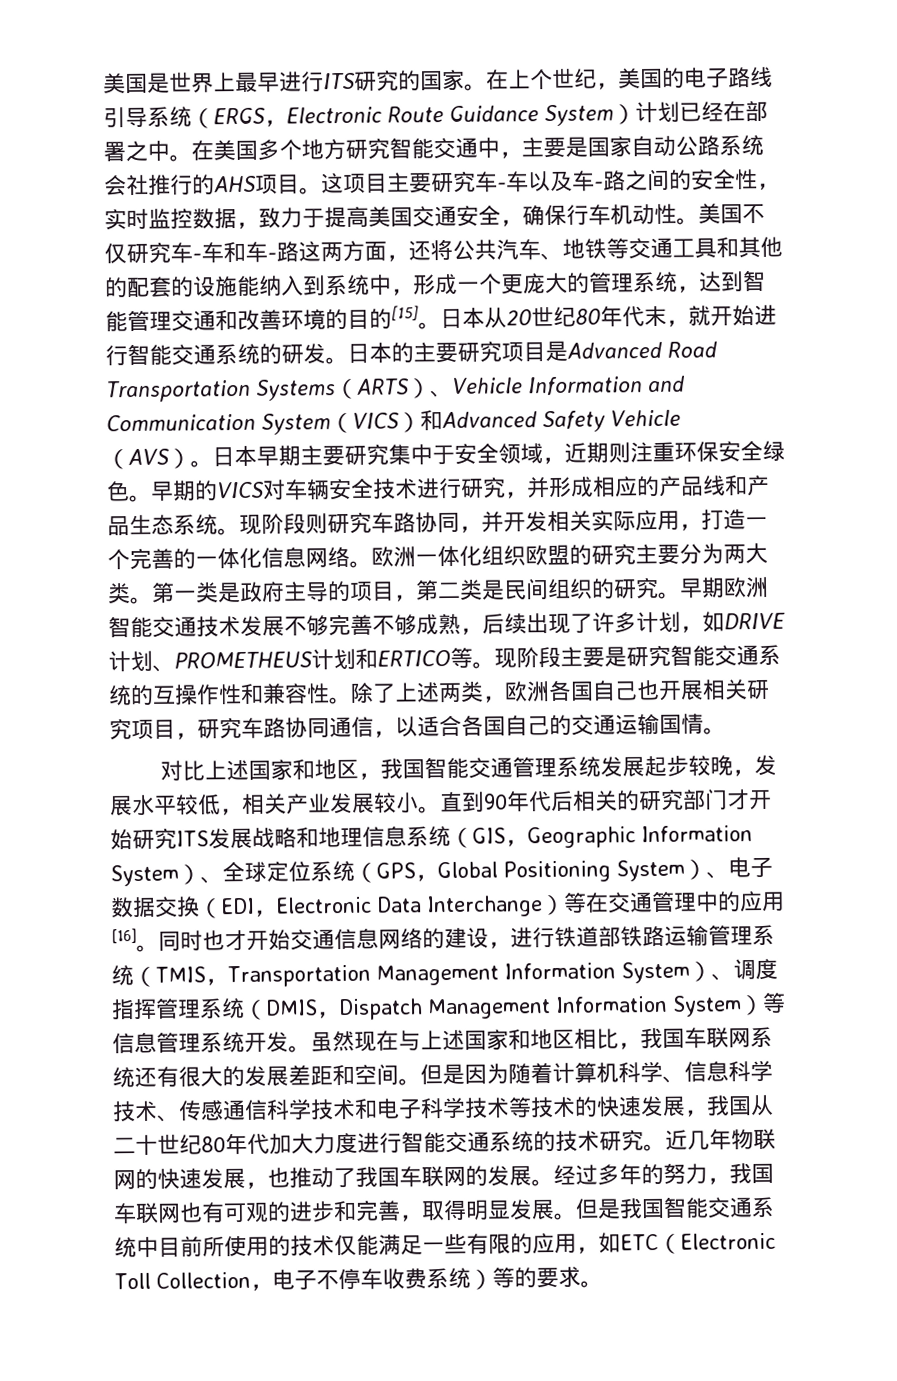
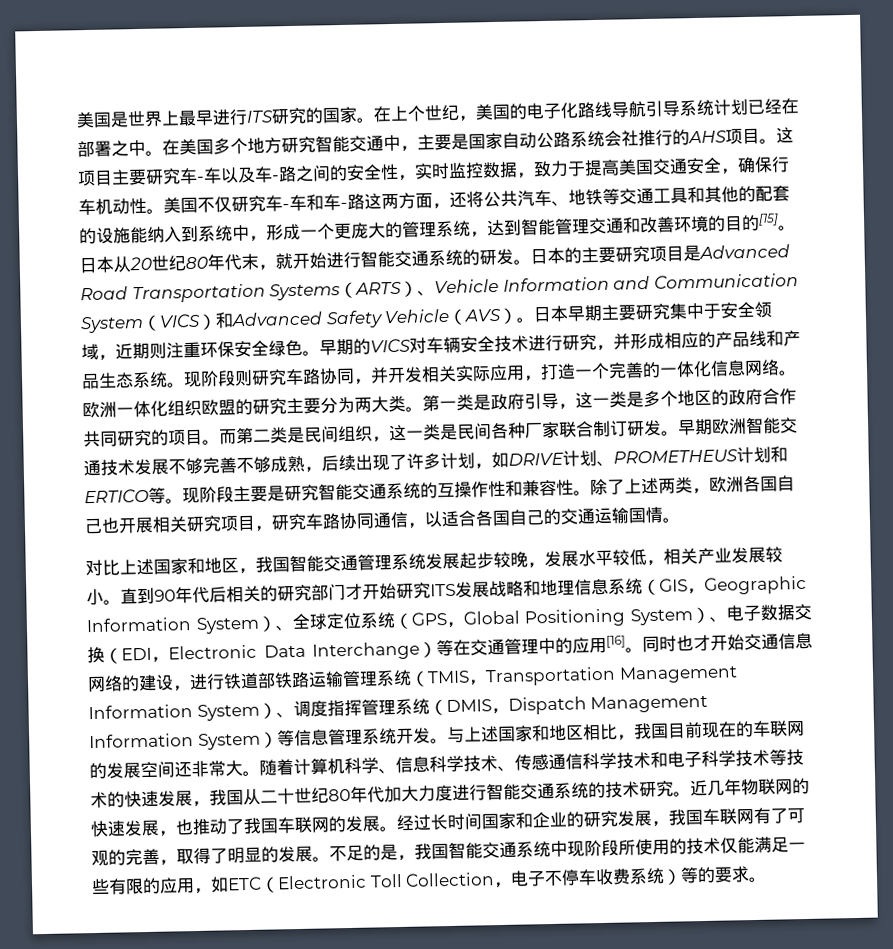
[728,66,773,89] [103,104,636,129] 路线引导系统（ERGS，Electronic Route Guidance System） -> [560,99,714,119] 化路线导航引导系统
[283,576,659,602] 主导的项目，第二类是民间组织的研究 -> [524,388,797,410] [83,419,662,448] 引导，这一类是多个地区的政府合作共同研究的项目。而第二类是民间组织，这一类是民间各种厂家联合制订研发
[310,1030,399,1053] 虽然现在 -> (448, 741) none
[684,1026,773,1049] [112,1063,509,1088] 车联网系统还有很大的发展差距和空间。但是因为 -> [666,719,805,739] [89,760,260,780] 目前现在的车联网的发展空间还非常大。
[597,1162,774,1186] [113,1198,621,1225] 多年的努力，我国车联网也有可观的进步和完善，取得明显发展。但是 -> [430,807,805,831] [91,844,415,867] 长时间国家和企业的研究发展，我国车联网有了可观的完善，取得了明显的发展。不足的是，
[158,1235,203,1257] 目前 -> [567,839,619,857] 现阶段

